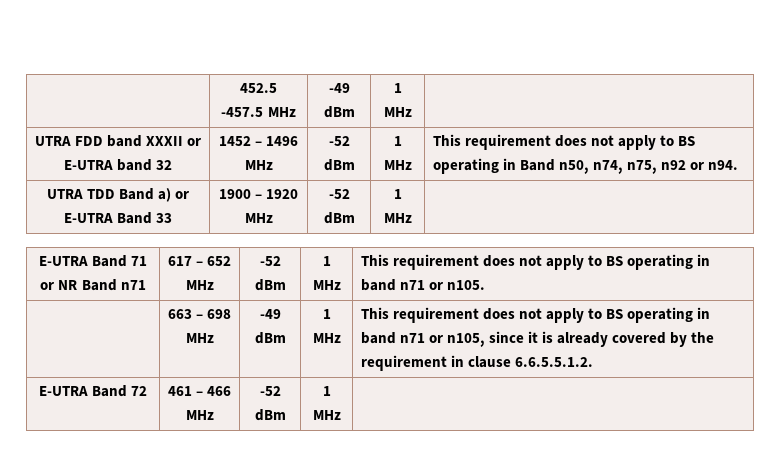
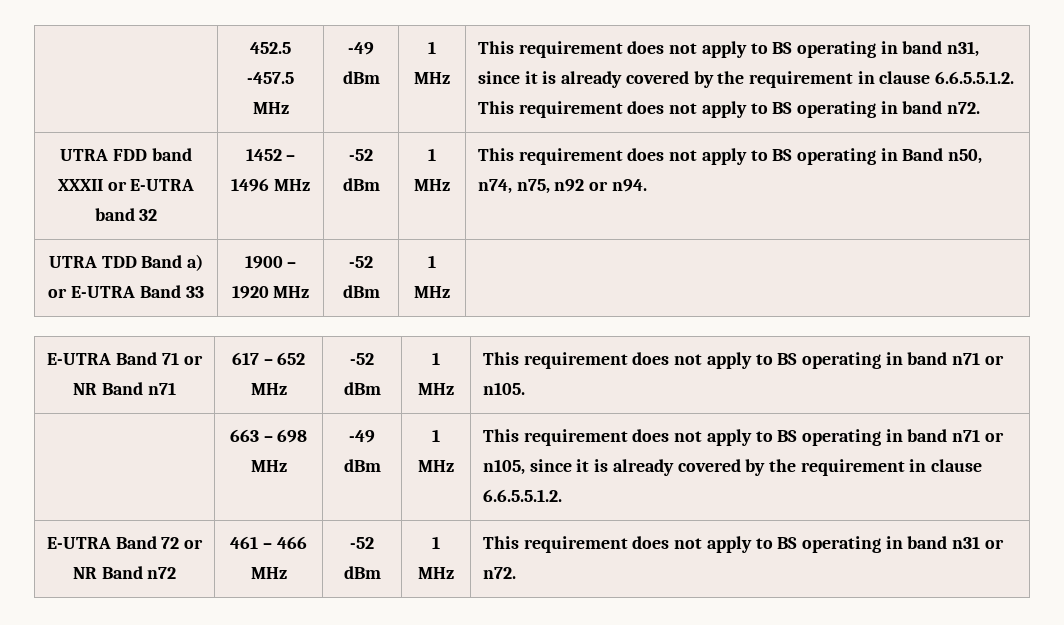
(412, 112) none -> [477,41,980,58] [477,71,1015,88] [477,101,981,118] This requirement does not apply to BS operating in band n31, since it is already covered by the requirement in clause 6.6.5.5.1.2. This requirement does not apply to BS operating in band n72.
(148, 391) none -> [184,539,204,549] [72,566,177,579] or NR Band n72
(341, 415) none -> [482,536,1004,553] [482,567,516,579] This requirement does not apply to BS operating in band n31 or n72.

